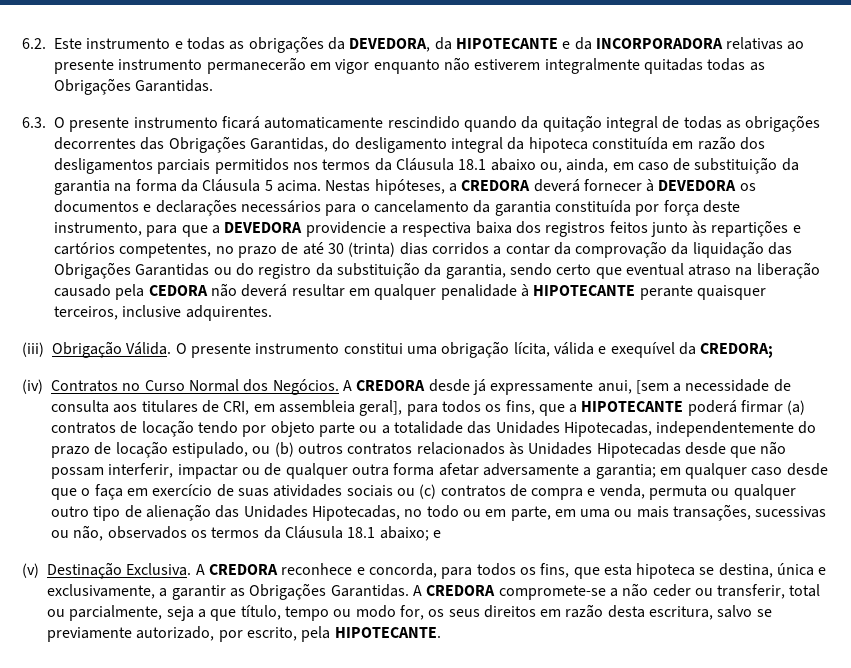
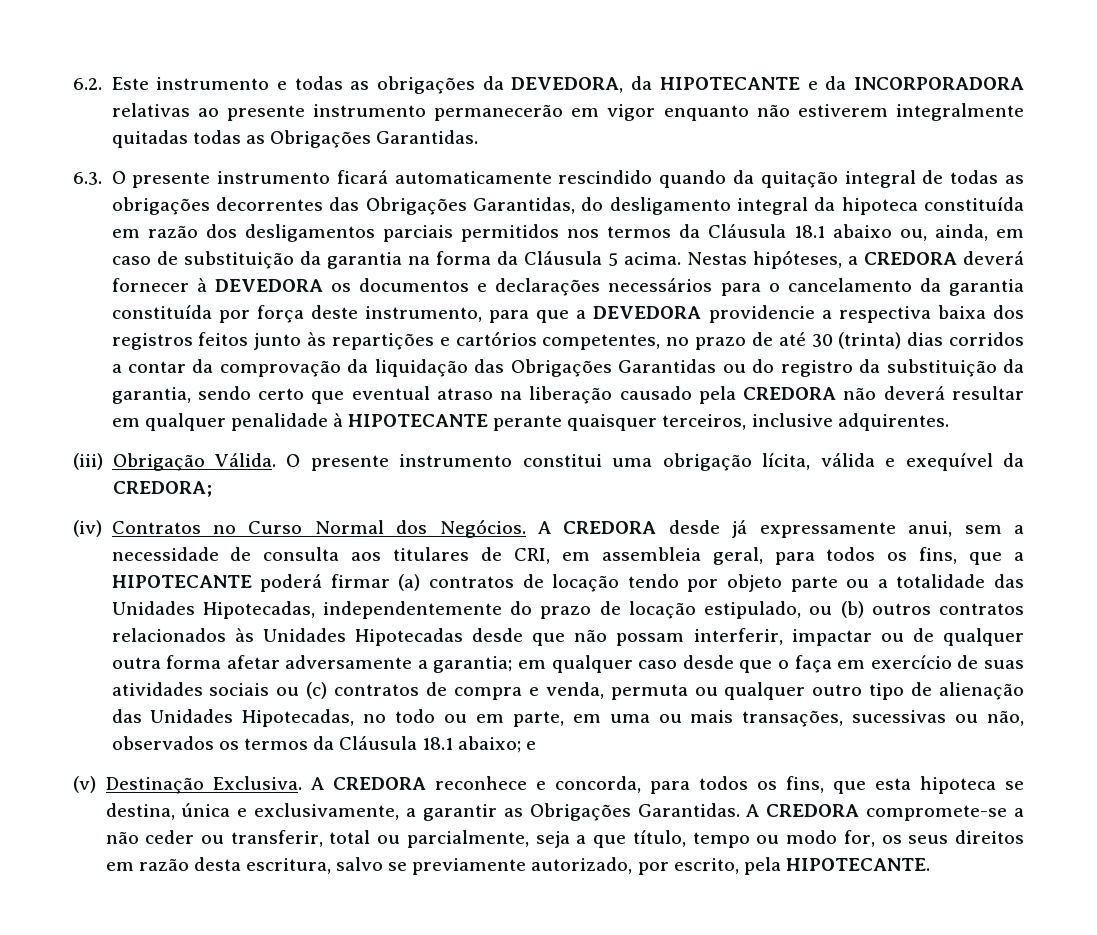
[148,285,208,296] CEDORA -> [743,387,837,400] CREDORA
[635,380,669,394] [sem -> [964,525,1002,534] sem
[359,400,403,416] geral], -> [712,547,763,565] geral,

